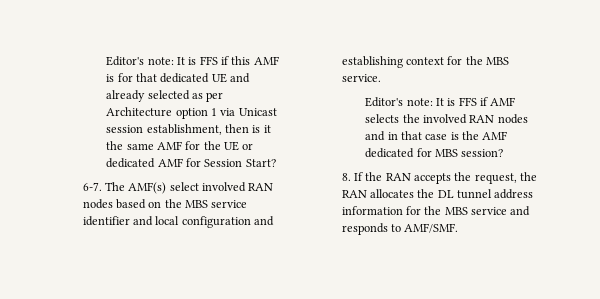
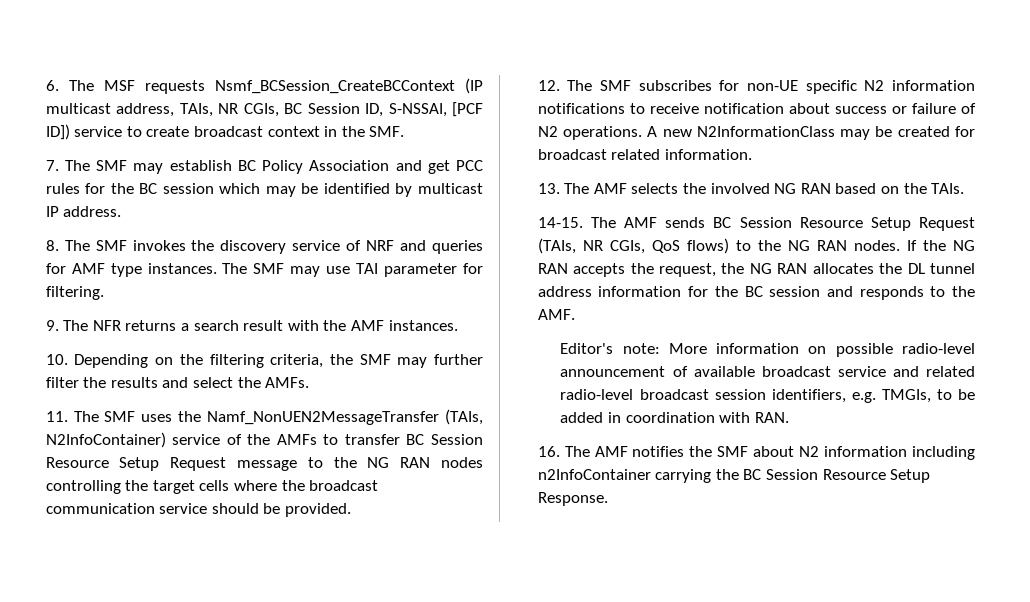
[106,56,279,66] [106,73,251,83] [106,90,224,102] [106,107,277,119] [106,124,271,135] [106,141,254,151] [106,158,276,168] [82,182,274,194] [82,199,248,209] [82,216,275,228] [341,56,510,68] [341,74,381,82] [365,97,516,107] [365,114,528,124] [365,131,508,141] [365,148,504,158] [341,173,351,181] Editor's note: It is FFS if this AMF is for that dedicated UE and already selected as per Architecture option 1 via Unicast session establishment, then is it the same AMF for the UE or dedicated AMF for Session Start? // 6-7. The AMF(s) select involved RAN nodes based on the MBS service identifier and local configuration and establishing context for the MBS service. // Editor's note: It is FFS if AMF selects the involved RAN nodes and in that case is the AMF dedicated for MBS session? // 8. -> [45,78,483,94] [45,102,483,117] [45,124,405,140] [45,160,483,174] [45,183,483,197] [45,206,122,217] [45,240,484,254] [45,263,484,277] [45,286,104,300] [45,320,458,331] [45,354,483,368] [45,377,310,388] [45,409,483,425] [45,432,483,448] [45,457,483,471] [45,480,379,494] [45,503,352,517] [537,80,975,94] [537,103,976,114] [537,126,975,140] [537,149,752,160] [537,183,965,194] [537,217,975,231] [537,238,900,254] 6. The MSF requests Nsmf_BCSession_CreateBCContext (IP multicast address, TAIs, NR CGIs, BC Session ID, S-NSSAI, [PCF ID]) service to create broadcast context in the SMF. // 7. The SMF may establish BC Policy Association and get PCC rules for the BC session which may be identified by multicast IP address. // 8. The SMF invokes the discovery service of NRF and queries for AMF type instances. The SMF may use TAI parameter for filtering. // 9. The NFR returns a search result with the AMF instances. // 10. Depending on the filtering criteria, the SMF may further filter the results and select the AMFs. // 11. The SMF uses the Namf_NonUEN2MessageTransfer (TAIs, N2InfoContainer) service of the AMFs to transfer BC Session Resource Setup Request message to the NG RAN nodes controlling the target cells where the broadcast communication service should be provided. // 12. The SMF subscribes for non-UE specific N2 information notifications to receive notification about success or failure of N2 operations. A new N2InformationClass may be created for broadcast related information. // 13. The AMF selects the involved NG RAN based on the TAIs. // 14-15. The AMF sends BC Session Resource Setup Request (TAIs, NR CGIs, QoS flows) to the NG RAN nodes.
(383, 176) none -> [953,240,975,251] NG
(538, 176) none -> [749,263,772,274] NG
[444,207,508,215] MBS service -> [744,286,821,297] BC session
[404,223,459,233] AMF/SMF. -> [951,286,975,297] [537,309,575,320] [560,343,975,357] [560,366,975,377] [560,389,975,403] [560,412,789,423] [537,446,975,460] [537,469,931,483] [537,492,608,506] the AMF. // Editor's note: More information on possible radio-level announcement of available broadcast service and related radio-level broadcast session identifiers, e.g. TMGIs, to be added in coordination with RAN. // 16. The AMF notifies the SMF about N2 information including n2InfoContainer carrying the BC Session Resource Setup Response.

